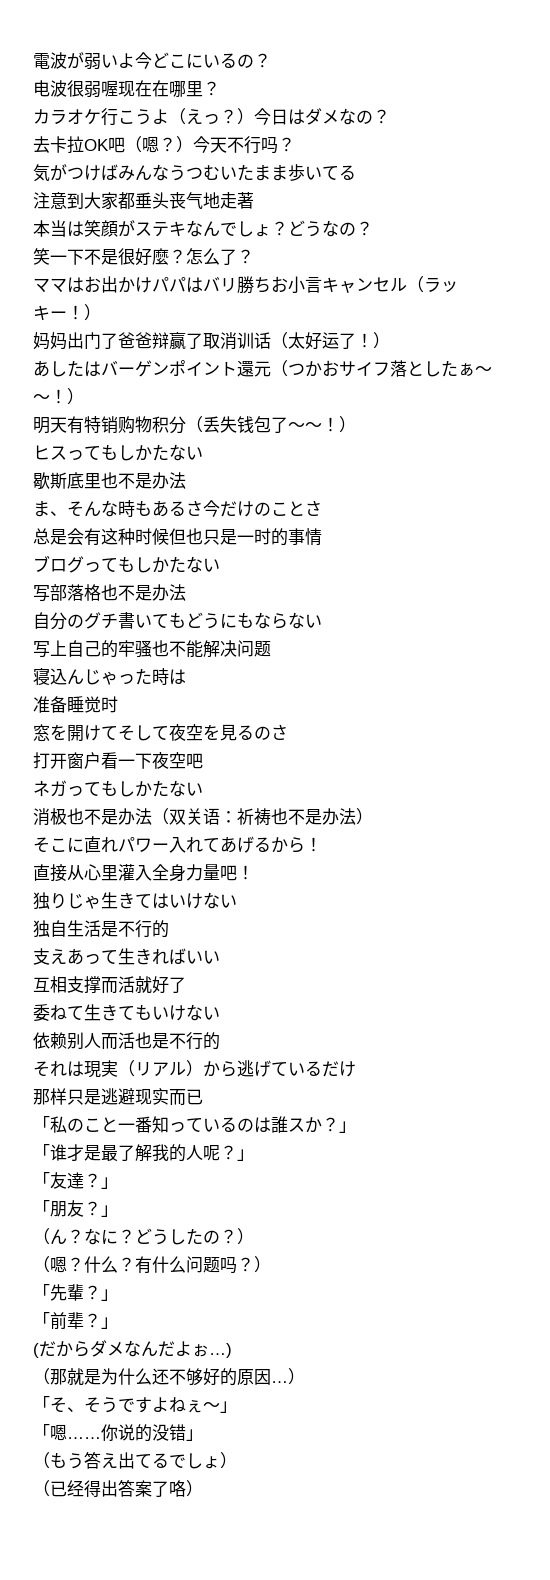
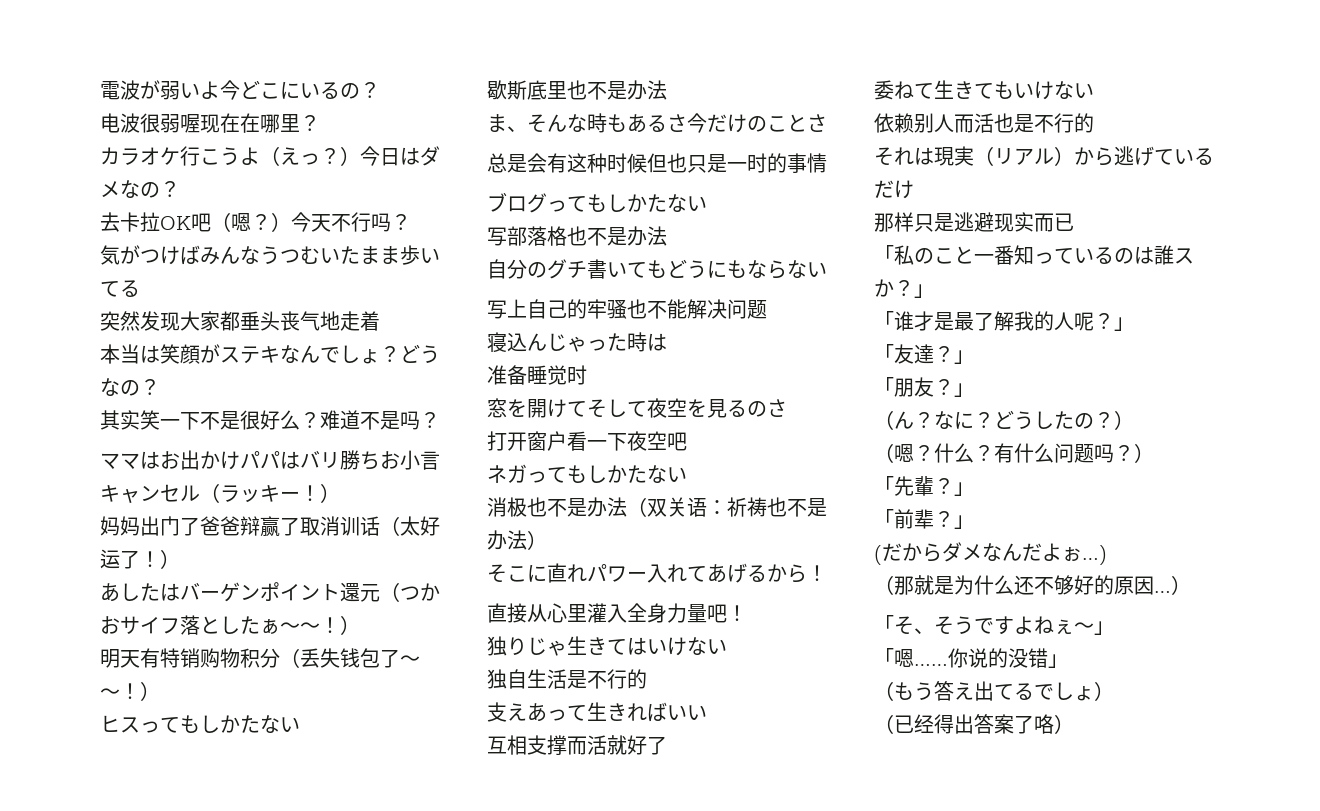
[33,192,84,209] 注意到 -> [100,311,180,331] 突然发现
[237,192,254,209] 著 -> [360,311,380,331] 着
(373, 228) none -> [100,410,140,430] 其实
[152,248,237,265] 麼？怎么了 -> [280,410,420,430] 么？难道不是吗

